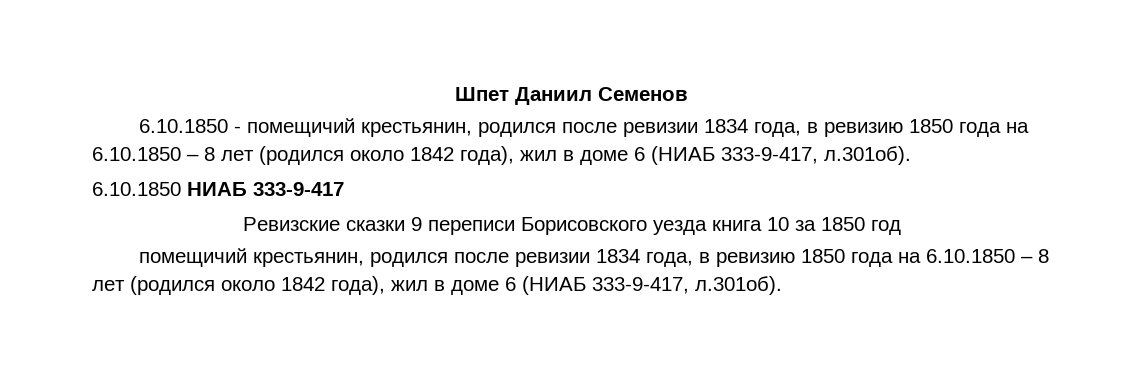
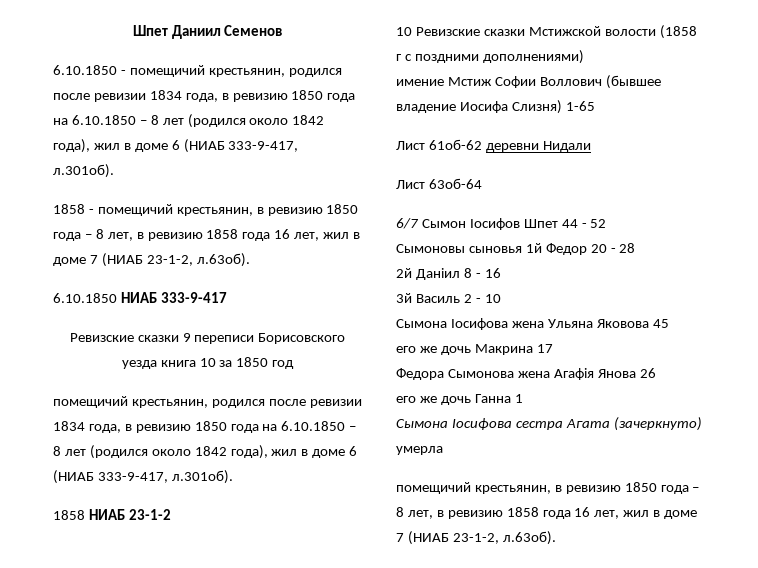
(911, 155) none -> [53,204,359,216] [53,229,361,241] [53,253,250,267] // 1858 - помещичий крестьянин, в ревизию 1850 года – 8 лет, в ревизию 1858 года 16 лет, жил в доме 7 (НИАБ 23-1-2, л.63об).
(782, 285) none -> [53,509,171,520] [396,25,697,39] [396,50,584,64] [396,75,661,89] [396,100,595,114] [396,139,591,152] [396,178,482,189] [396,218,607,230] [396,243,636,255] [396,268,501,280] [396,293,501,303] [396,318,669,330] [396,344,553,355] [396,368,656,380] [396,394,523,405] [396,417,702,431] [396,446,443,455] [396,482,700,494] [396,507,698,519] [396,531,556,545] // 1858 НИАБ 23-1-2 // 10 Ревизские сказки Мстижской волости (1858 г с поздними дополнениями) // имение Мстиж Софии Воллович (бывшее владение Иосифа Слизня) 1-65 // Лист 61об-62 деревни Нидали // Лист 63об-64 // 6/7 Сымон Iосифов Шпет 44 - 52 // Сымоновы сыновья 1й Федор 20 - 28 // 2й Данiил 8 - 16 // 3й Василь 2 - 10 // Сымона Iосифова жена Ульяна Яковова 45 // его же дочь Макрина 17 // Федора Сымонова жена Агафiя Янова 26 // его же дочь Ганна 1 // Сымона Iосифова сестра Агата (зачеркнуто) умерла // помещичий крестьянин, в ревизию 1850 года – 8 лет, в ревизию 1858 года 16 лет, жил в доме 7 (НИАБ 23-1-2, л.63об).

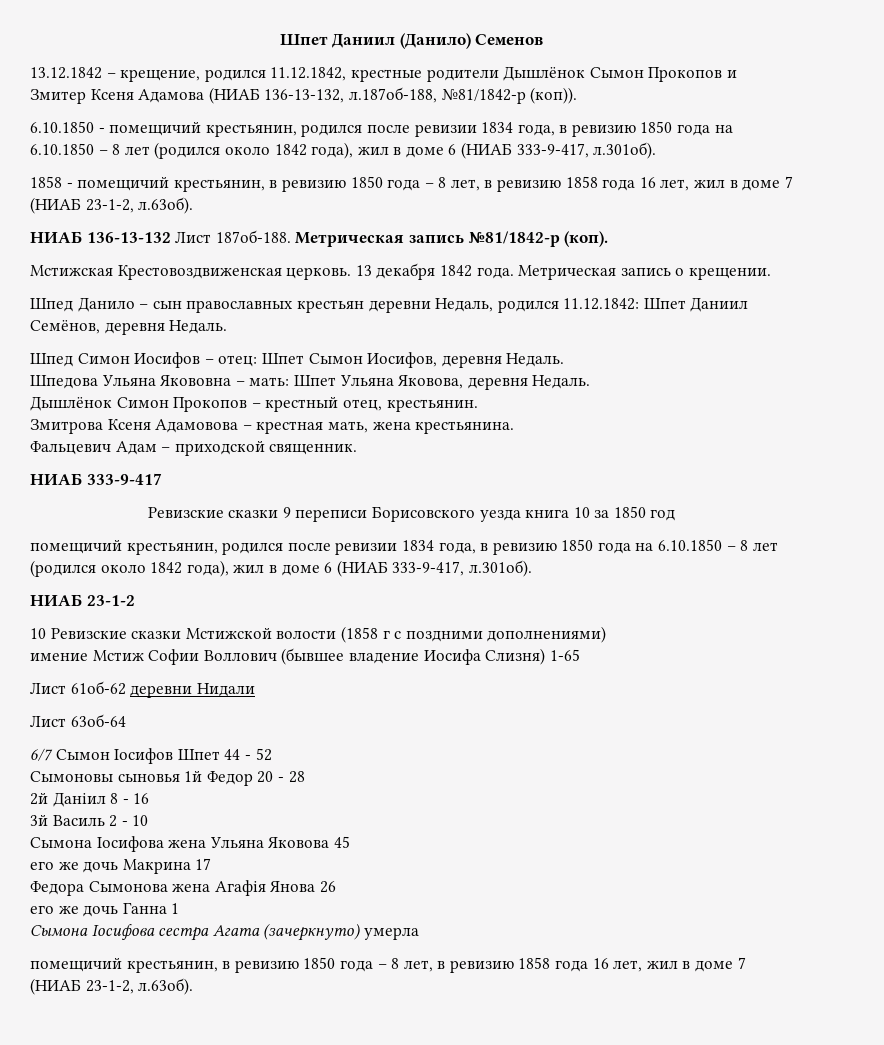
[132,25,221,39] Шпет Даниил -> [279,33,471,49] Шпет Даниил (Данило)
(283, 30) none -> [30,66,737,82] [30,87,578,104] // 13.12.1842 – крещение, родился 11.12.1842, крестные родители Дышлёнок Сымон Прокопов и Змитер Ксеня Адамова (НИАБ 136-13-132, л.187об-188, №81/1842-р (коп)).
[53,293,117,303] 6.10.1850 -> [30,230,609,247] [30,263,771,280] [30,297,749,313] [30,320,228,335] [30,352,565,368] [30,374,591,390] [30,396,478,412] [30,419,515,434] [30,440,358,456] НИАБ 136-13-132 Лист 187об-188. Метрическая запись №81/1842-р (коп). // Мстижская Крестовоздвиженская церковь. 13 декабря 1842 года. Метрическая запись о крещении. // Шпед Данило – сын православных крестьян деревни Недаль, родился 11.12.1842: Шпет Даниил Семёнов, деревня Недаль. // Шпед Симон Иосифов – отец: Шпет Сымон Иосифов, деревня Недаль. // Шпедова Ульяна Якововна – мать: Шпет Ульяна Яковова, деревня Недаль. // Дышлёнок Симон Прокопов – крестный отец, крестьянин. // Змитрова Ксеня Адамовова – крестная мать, жена крестьянина. // Фальцевич Адам – приходской священник. //
[53,510,85,520] 1858 -> (532, 568) none

